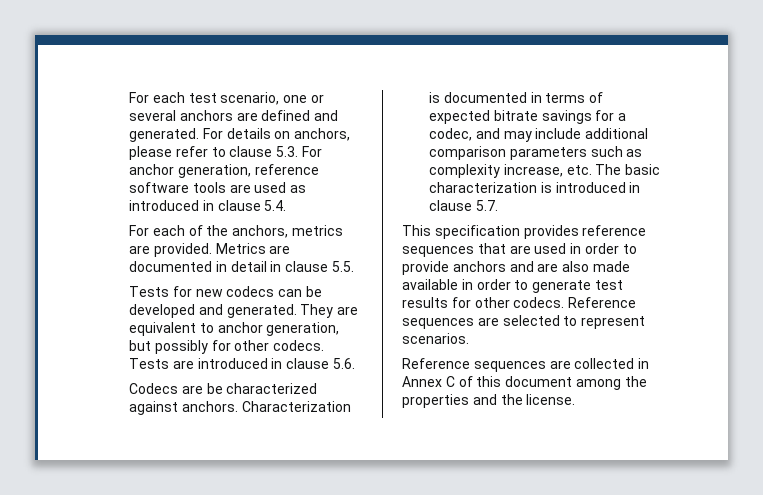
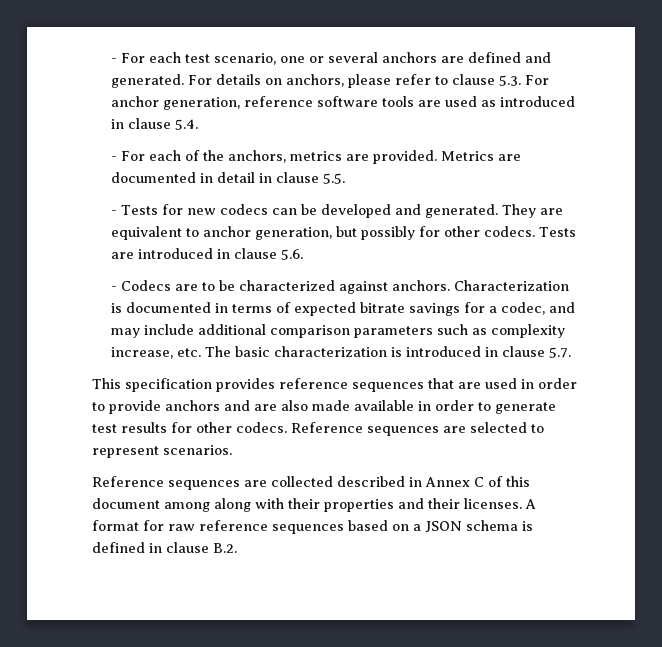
(128, 97) none -> [110,58,117,63] -
(287, 205) none -> [110,156,117,161] -
(354, 266) none -> [110,210,117,215] -
(355, 363) none -> [110,286,117,291] -
(203, 389) none -> [201,282,215,291] to
(635, 363) none -> [337,476,405,487] described
[624,376,647,387] [402,394,576,408] the properties and the license. -> [214,498,536,512] [92,520,533,534] [92,542,237,553] along with their properties and their licenses. A format for raw reference sequences based on a JSON schema is defined in clause B.2.

